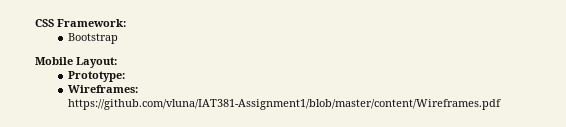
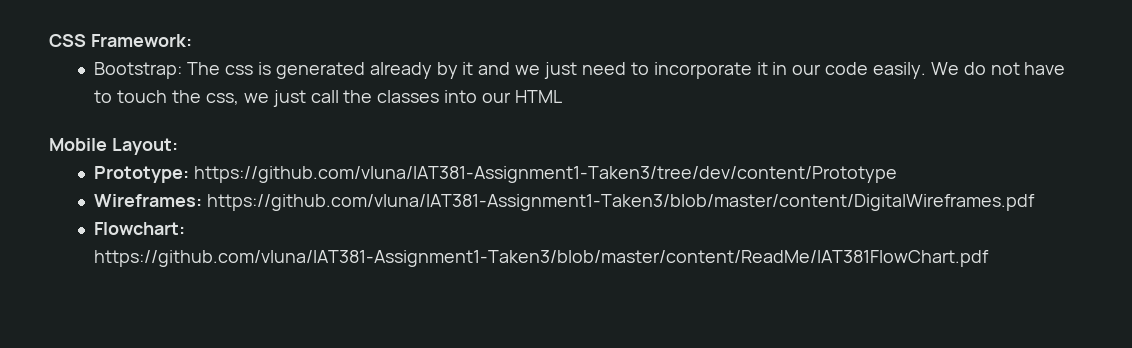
[67,33,118,44] Bootstrap -> [94,62,1066,79] [94,90,562,107] Bootstrap: The css is generated already by it and we just need to incorporate it in our code easily. We do not have to touch the css, we just call the classes into our HTML
(125, 76) none -> [194,166,898,183] https://github.com/vluna/IAT381-Assignment1-Taken3/tree/dev/content/Prototype
[67,99,501,110] https://github.com/vluna/IAT381-Assignment1/blob/master/content/Wireframes.pdf -> [207,194,1036,211] [94,222,186,235] [94,250,990,267] https://github.com/vluna/IAT381-Assignment1-Taken3/blob/master/content/DigitalWireframes.pdf // Flowchart: https://github.com/vluna/IAT381-Assignment1-Taken3/blob/master/content/ReadMe/IAT381FlowChart.pdf

